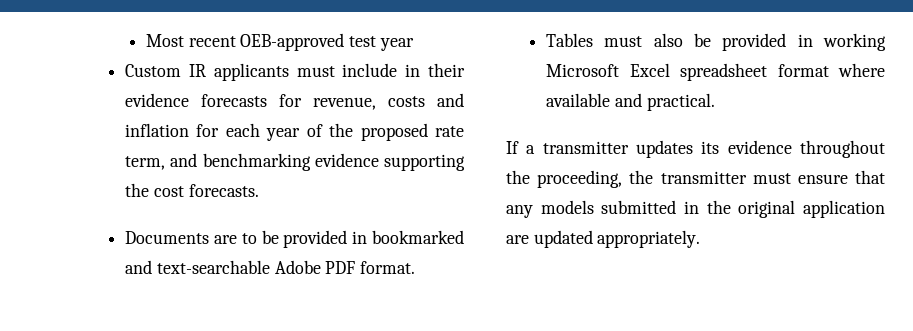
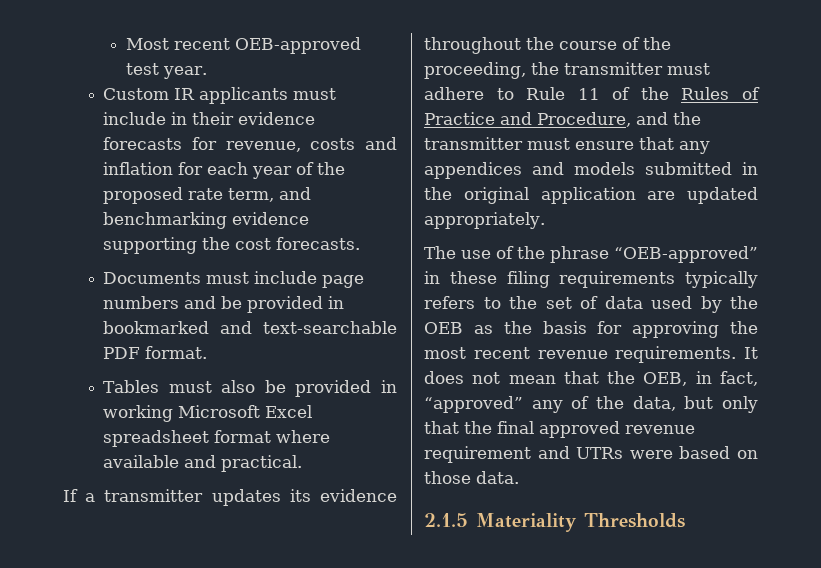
[379,38,414,51] year -> [162,66,207,79] year.
[213,233,257,244] are to -> [206,271,365,288] [103,296,217,309] must include page numbers and
[274,260,321,274] Adobe -> (397, 327) none
(530, 177) none -> [559,37,671,50] course of the
(791, 178) none -> [424,87,760,100] [424,112,701,127] [424,137,570,150] adhere to Rule 11 of the Rules of Practice and Procedure, and the transmitter must
(533, 211) none -> [424,162,564,179] appendices and
(701, 239) none -> [424,246,758,263] [424,271,758,288] [424,296,758,313] [424,321,758,338] [424,346,758,363] [424,371,758,386] [424,396,758,413] [424,421,695,438] [424,446,758,463] [424,471,519,484] [424,513,686,532] // The use of the phrase “OEB-approved” in these filing requirements typically refers to the set of data used by the OEB as the basis for approving the most recent revenue requirements. It does not mean that the OEB, in fact, “approved” any of the data, but only that the final approved revenue requirement and UTRs were based on those data. // 2.1.5 Materiality Thresholds

